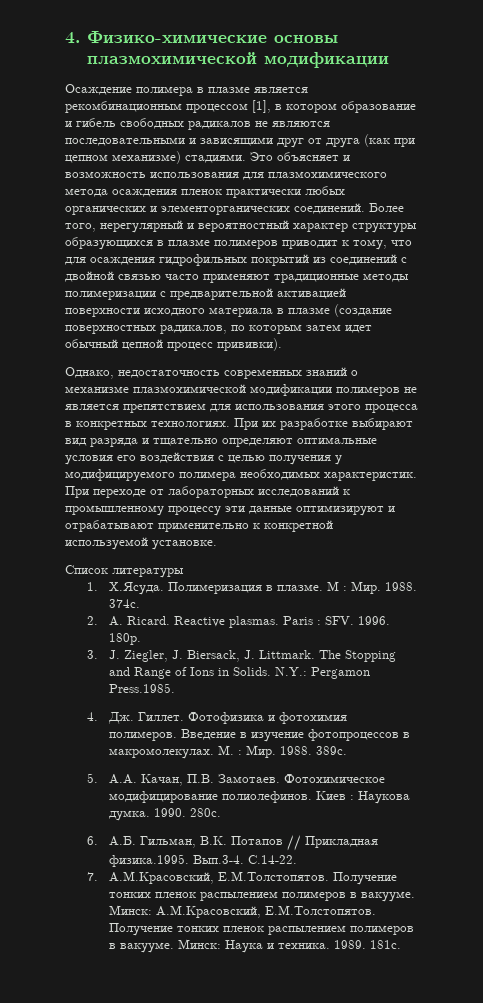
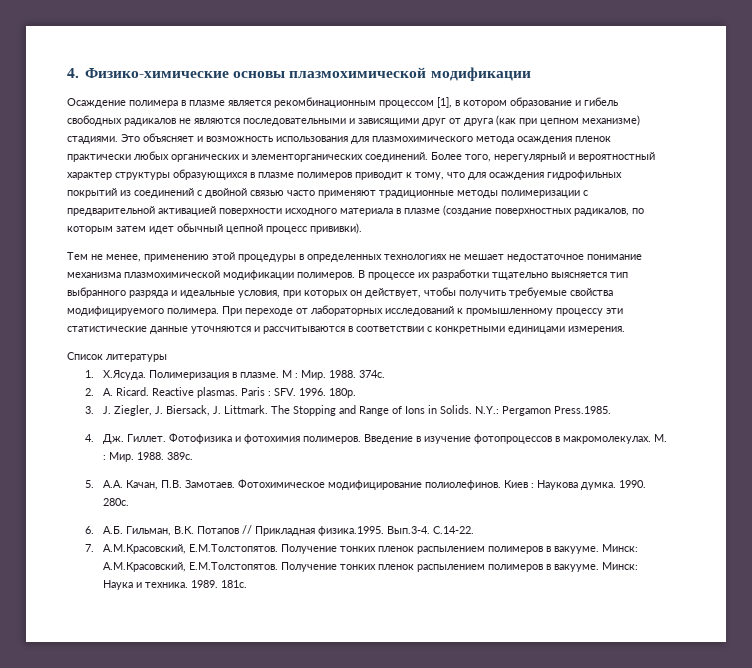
[65,367,358,379] [65,384,417,396] [65,403,418,413] [65,418,413,430] [65,437,377,447] [65,452,342,465] [65,469,417,482] Однако, недостаточность современных знаний о механизме плазмохимической модификации полимеров не является препятствием для использования этого процесса в конкретных технологиях. При их разработке выбирают вид разряда и тщательно определяют оптимальные условия его воздействия с целью получения у модифицируемого полимера необходимых характеристик. -> [67,252,642,262] [67,269,628,280] [67,287,613,298] [67,306,219,316] Тем не менее, применению этой процедуры в определенных технологиях не мешает недостаточное понимание механизма плазмохимической модификации полимеров. В процессе их разработки тщательно выясняется тип выбранного разряда и идеальные условия, при которых он действует, чтобы получить требуемые свойства модифицируемого полимера.
[249,505,395,516] [65,520,333,532] [65,537,217,550] данные оптимизируют и отрабатывают применительно к конкретной используемой установке. -> [67,326,625,334] статистические данные уточняются и рассчитываются в соответствии с конкретными единицами измерения.

